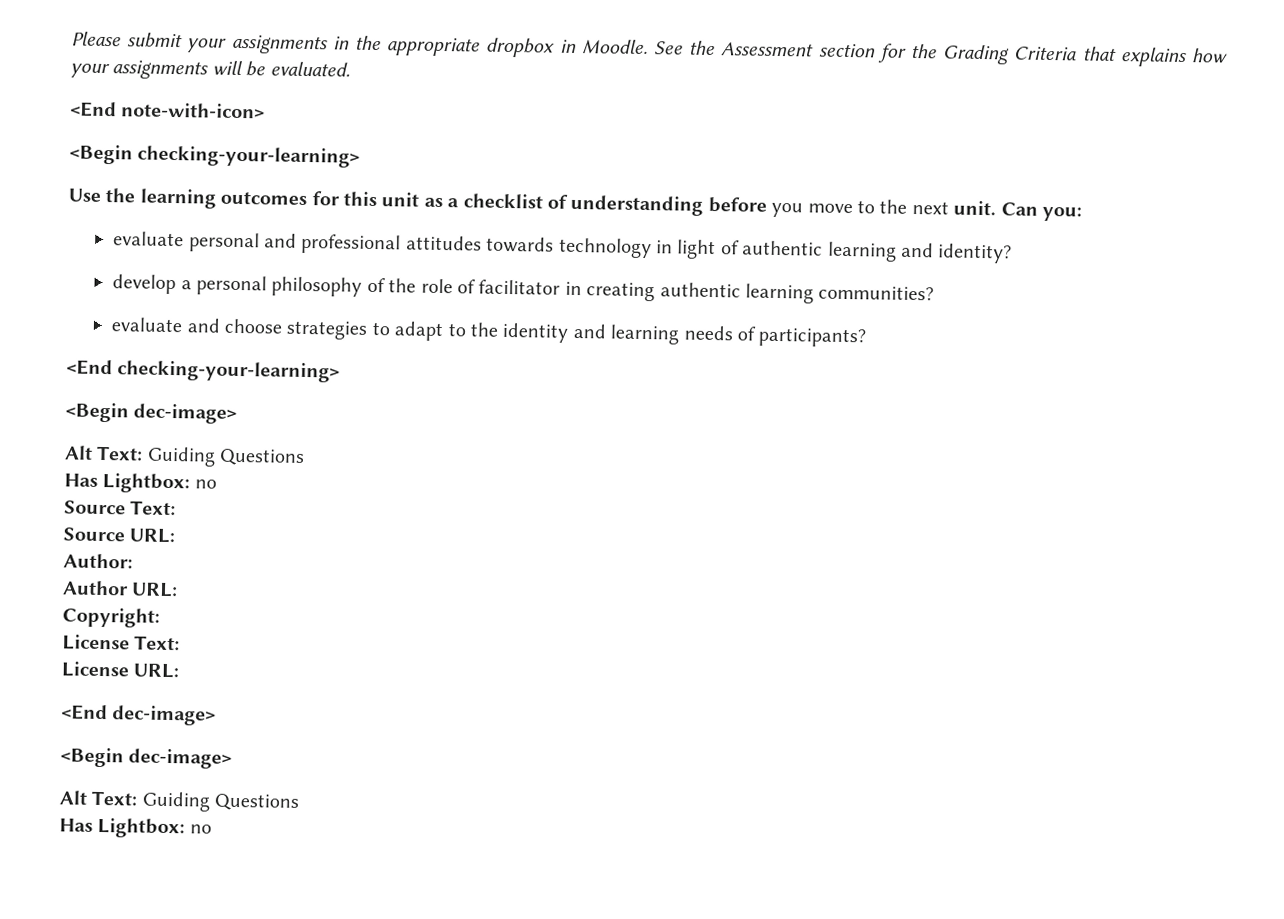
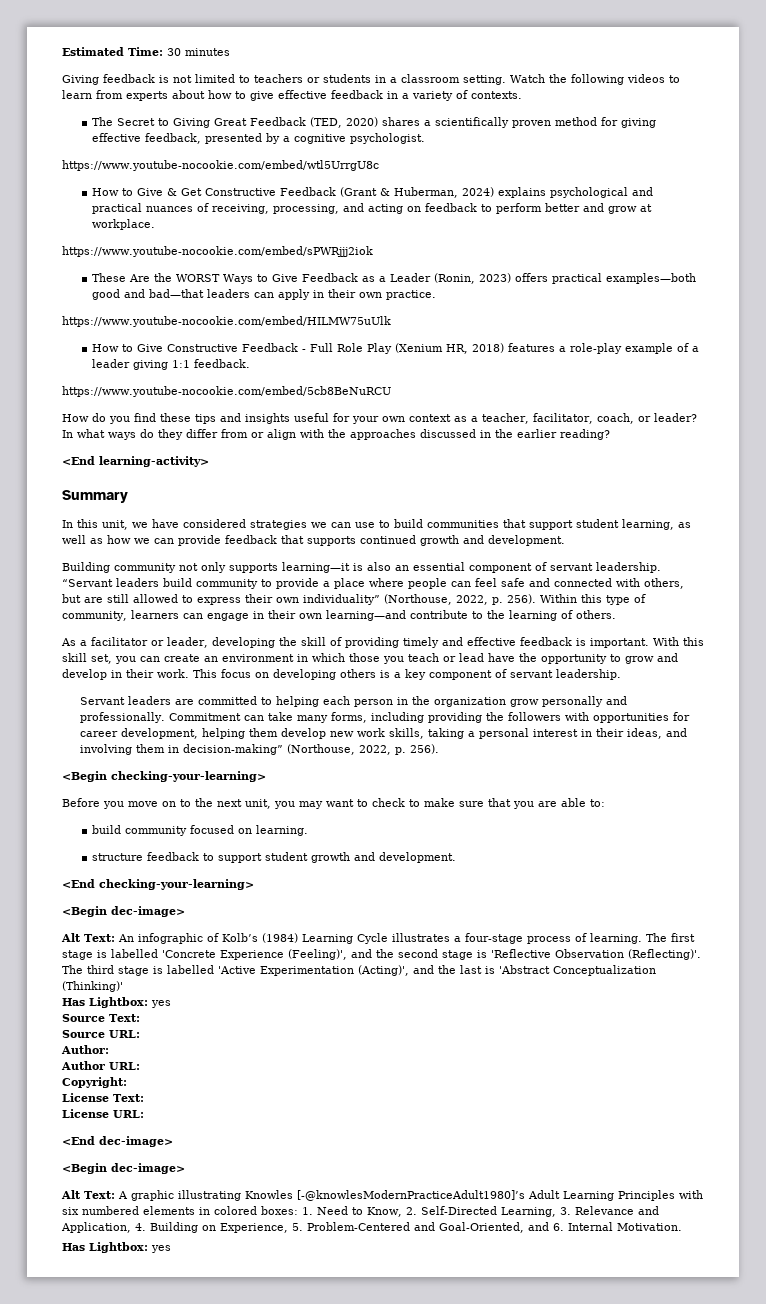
[71,31,1229,68] [70,60,350,80] [70,101,266,119] [69,144,361,168] [68,188,767,216] Please submit your assignments in the appropriate dropbox in Moodle. See the Assessment section for the Grading Criteria that explains how your assignments will be evaluated. // <End note-with-icon> // <Begin checking-your-learning> // Use the learning outcomes for this unit as a checklist of understanding before -> [62,47,230,56] [62,74,680,85] [62,90,522,101] [92,117,657,128] [92,133,426,144] [62,160,379,171] [92,187,654,198] [92,203,653,214] [92,219,156,230] [62,246,373,257] [92,273,697,284] [92,289,437,300] [62,316,391,327] [92,343,700,354] [92,359,251,370] [62,386,391,397] [62,413,697,424] [62,429,610,440] [62,456,209,467] [62,490,128,503] [62,519,691,530] [62,535,565,546] [62,562,661,573] [62,578,684,589] [62,594,646,605] [62,610,616,621] [61,637,704,648] [62,653,678,664] [62,669,621,680] [79,696,627,707] [79,712,690,723] [79,728,687,739] [79,744,439,755] [62,771,266,782] [62,798,100,807] Estimated Time: 30 minutes // Giving feedback is not limited to teachers or students in a classroom setting. Watch the following videos to learn from experts about how to give effective feedback in a variety of contexts. // The Secret to Giving Great Feedback (TED, 2020) shares a scientifically proven method for giving effective feedback, presented by a cognitive psychologist. // https://www.youtube-nocookie.com/embed/wtl5UrrgU8c // How to Give & Get Constructive Feedback (Grant & Huberman, 2024) explains psychological and practical nuances of receiving, processing, and acting on feedback to perform better and grow at workplace. // https://www.youtube-nocookie.com/embed/sPWRjjj2iok // These Are the WORST Ways to Give Feedback as a Leader (Ronin, 2023) offers practical examples—both good and bad—that leaders can apply in their own practice. // https://www.youtube-nocookie.com/embed/HILMW75uUlk // How to Give Constructive Feedback - Full Role Play (Xenium HR, 2018) features a role-play example of a leader giving 1:1 feedback. // https://www.youtube-nocookie.com/embed/5cb8BeNuRCU // How do you find these tips and insights useful for your own context as a teacher, facilitator, coach, or leader? In what ways do they differ from or align with the approaches discussed in the earlier reading? // <End learning-activity> // Summary // In this unit, we have considered strategies we can use to build communities that support student learning, as well as how we can provide feedback that supports continued growth and development. // Building community not only supports learning—it is also an essential component of servant leadership. “Servant leaders build community to provide a place where people can feel safe and connected with others, but are still allowed to express their own individuality” (Northouse, 2022, p. 256). Within this type of community, learners can engage in their own learning—and contribute to the learning of others. // As a facilitator or leader, developing the skill of providing timely and effective feedback is important. With this skill set, you can create an environment in which those you teach or lead have the opportunity to grow and develop in their work. This focus on developing others is a key component of servant leadership. // Servant leaders are committed to helping each person in the organization grow personally and professionally. Commitment can take many forms, including providing the followers with opportunities for career development, helping them develop new work skills, taking a personal interest in their ideas, and involving them in decision-making” (Northouse, 2022, p. 256). // <Begin checking-your-learning> // Before
(853, 208) none -> [162,801,176,807] on
[953,200,1082,222] [113,231,1013,264] [112,274,935,304] [111,317,867,348] unit. Can you: // evaluate personal and professional attitudes towards technology in light of authentic learning and identity? // develop a personal philosophy of the role of facilitator in creating authentic learning communities? // evaluate and choose strategies to adapt to the identity and learning needs of participants? -> [245,798,605,809] [92,825,309,836] [92,852,457,863] unit, you may want to check to make sure that you are able to: // build community focused on learning. // structure feedback to support student growth and development.
[146,446,306,467] [64,473,217,494] Guiding Questions // Has Lightbox: no -> [117,933,695,944] [62,949,701,960] [62,965,656,976] [62,981,123,992] [62,997,171,1008] An infographic of Kolb’s (1984) Learning Cycle illustrates a four-stage process of learning. The first stage is labelled 'Concrete Experience (Feeling)', and the second stage is 'Reflective Observation (Reflecting)'. The third stage is labelled 'Active Experimentation (Acting)', and the last is 'Abstract Conceptualization (Thinking)' // Has Lightbox: yes
[141,791,300,812] [59,817,212,839] Guiding Questions // Has Lightbox: no -> [117,1190,703,1201] [62,1206,659,1217] [61,1222,682,1233] [62,1242,171,1253] A graphic illustrating Knowles [-@knowlesModernPracticeAdult1980]’s Adult Learning Principles with six numbered elements in colored boxes: 1. Need to Know, 2. Self-Directed Learning, 3. Relevance and Application, 4. Building on Experience, 5. Problem-Centered and Goal-Oriented, and 6. Internal Motivation. // Has Lightbox: yes

